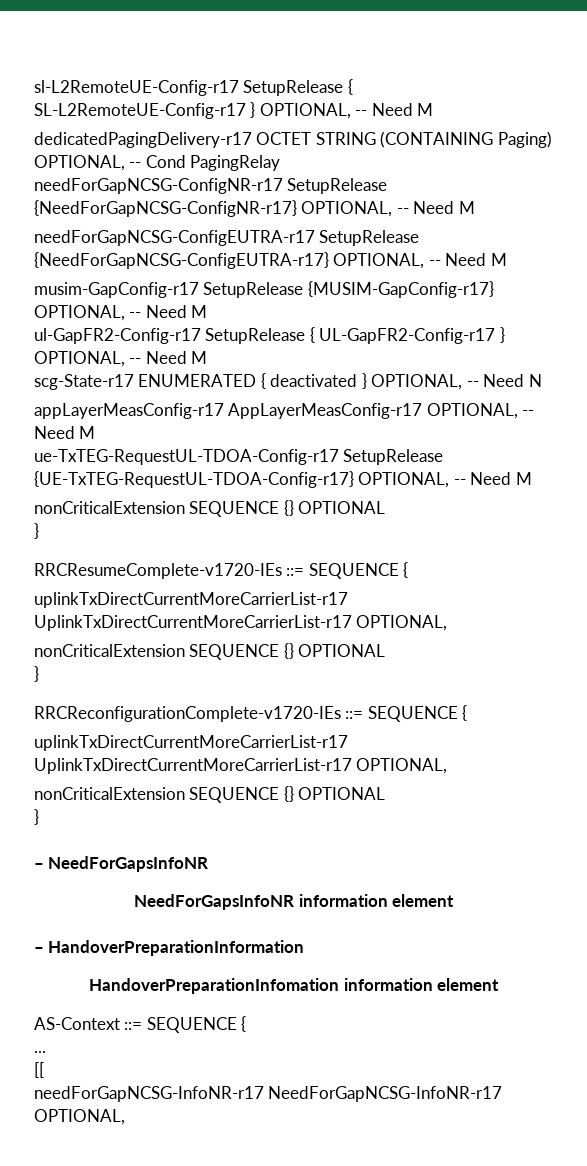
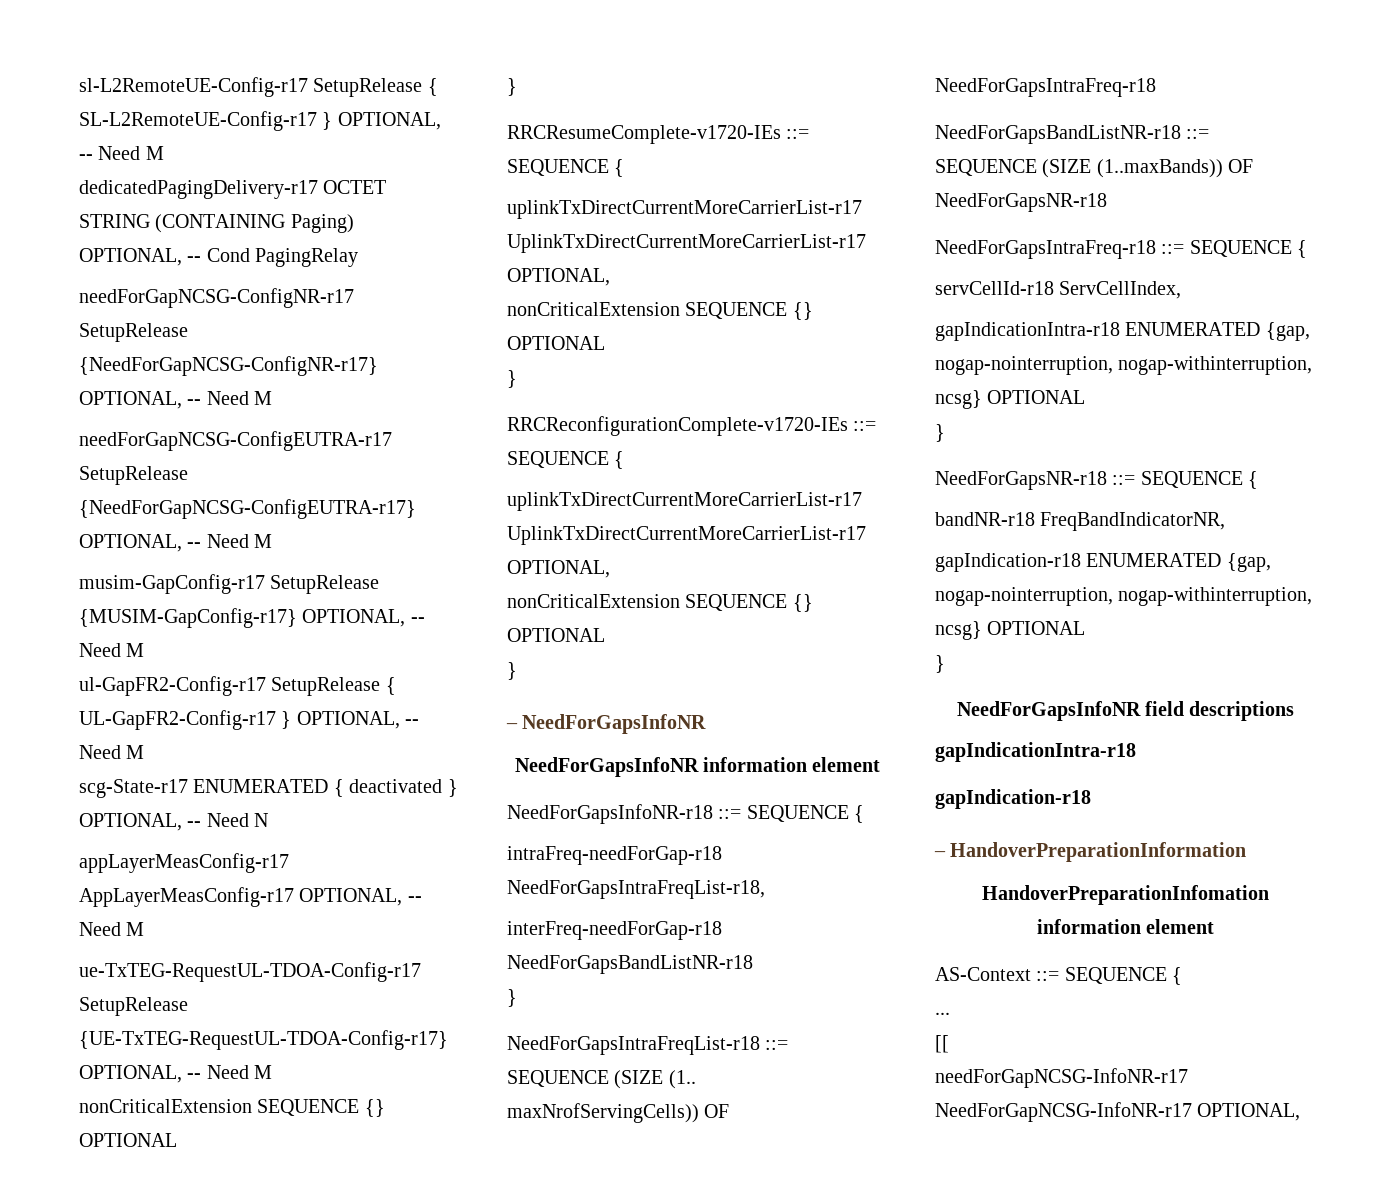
(454, 900) none -> [507,804,865,824] [507,846,722,865] [507,880,765,899] [507,921,722,940] [507,955,753,974] [507,989,517,1007] [507,1036,789,1055] [507,1070,696,1089] [507,1103,730,1123] [935,78,1156,97] [935,125,1210,144] [935,159,1254,178] [935,193,1107,212] [935,240,1308,259] [935,281,1182,299] [935,322,1310,341] [935,356,1313,375] [935,390,1086,409] [935,424,945,442] [935,471,1259,490] [935,512,1226,531] [935,553,1271,572] [935,587,1313,606] [935,621,1086,640] [935,655,945,673] [956,701,1295,721] [935,742,1136,762] [935,789,1091,809] // NeedForGapsInfoNR-r18 ::= SEQUENCE { // intraFreq-needForGap-r18 NeedForGapsIntraFreqList-r18, // interFreq-needForGap-r18 NeedForGapsBandListNR-r18 // } // NeedForGapsIntraFreqList-r18 ::= SEQUENCE (SIZE (1.. maxNrofServingCells)) OF NeedForGapsIntraFreq-r18 // NeedForGapsBandListNR-r18 ::= SEQUENCE (SIZE (1..maxBands)) OF NeedForGapsNR-r18 // NeedForGapsIntraFreq-r18 ::= SEQUENCE { // servCellId-r18 ServCellIndex, // gapIndicationIntra-r18 ENUMERATED {gap, nogap-nointerruption, nogap-withinterruption, ncsg} OPTIONAL // } // NeedForGapsNR-r18 ::= SEQUENCE { // bandNR-r18 FreqBandIndicatorNR, // gapIndication-r18 ENUMERATED {gap, nogap-nointerruption, nogap-withinterruption, ncsg} OPTIONAL // } // NeedForGapsInfoNR field descriptions // gapIndicationIntra-r18 // gapIndication-r18

